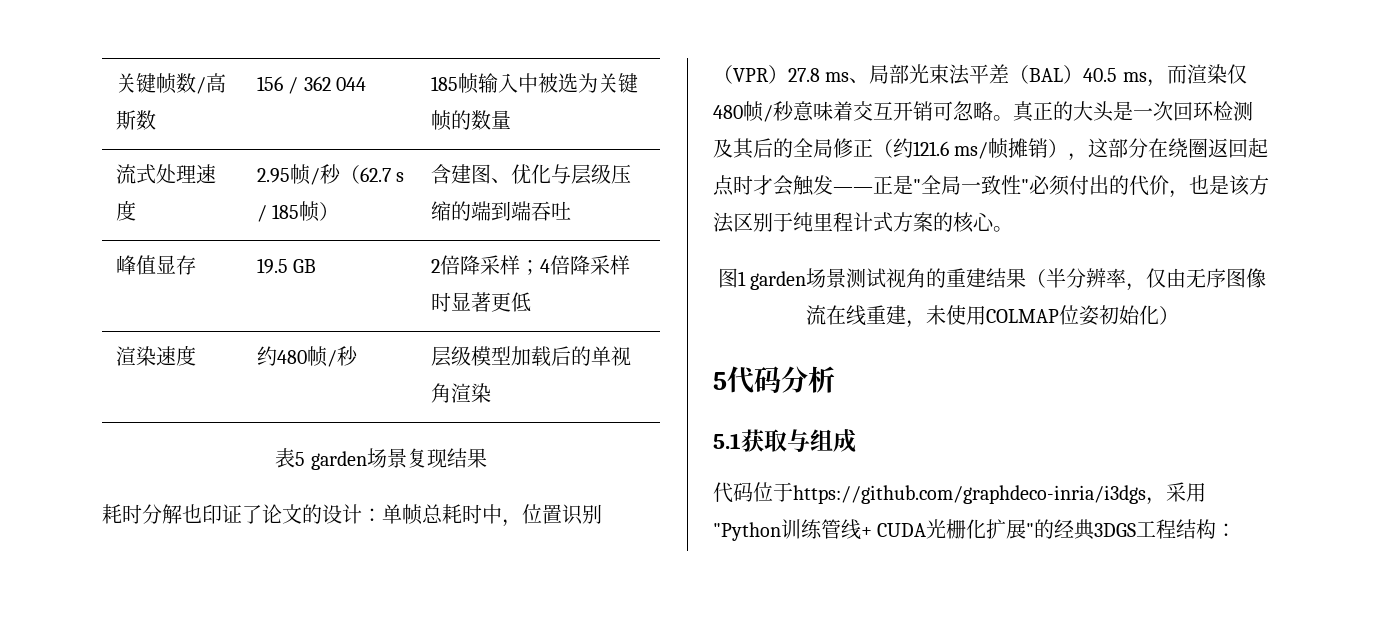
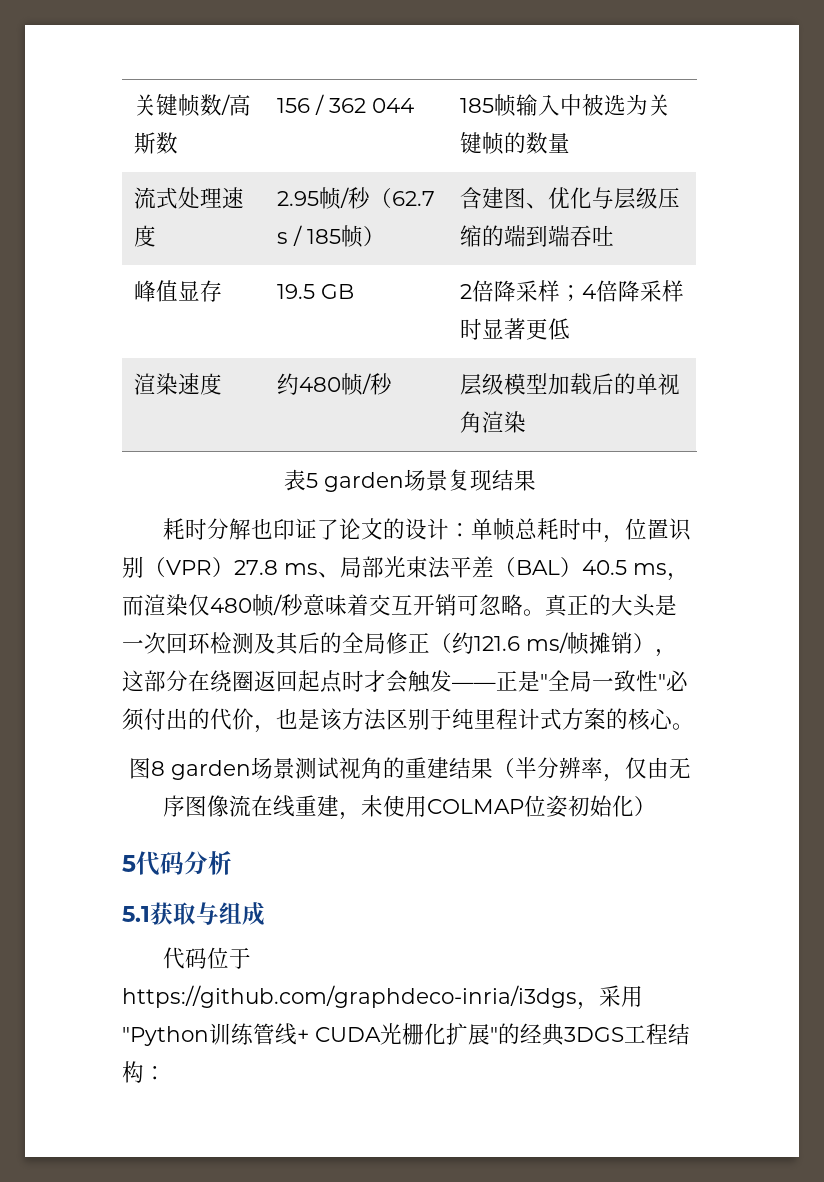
[737,271,746,286] 1 -> [150,761,165,776] 8

